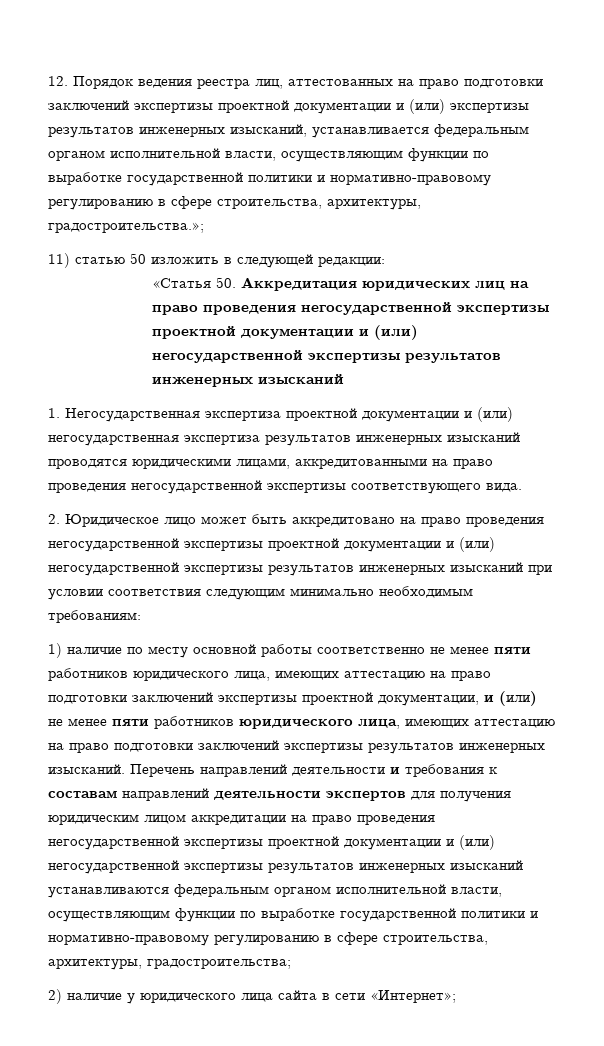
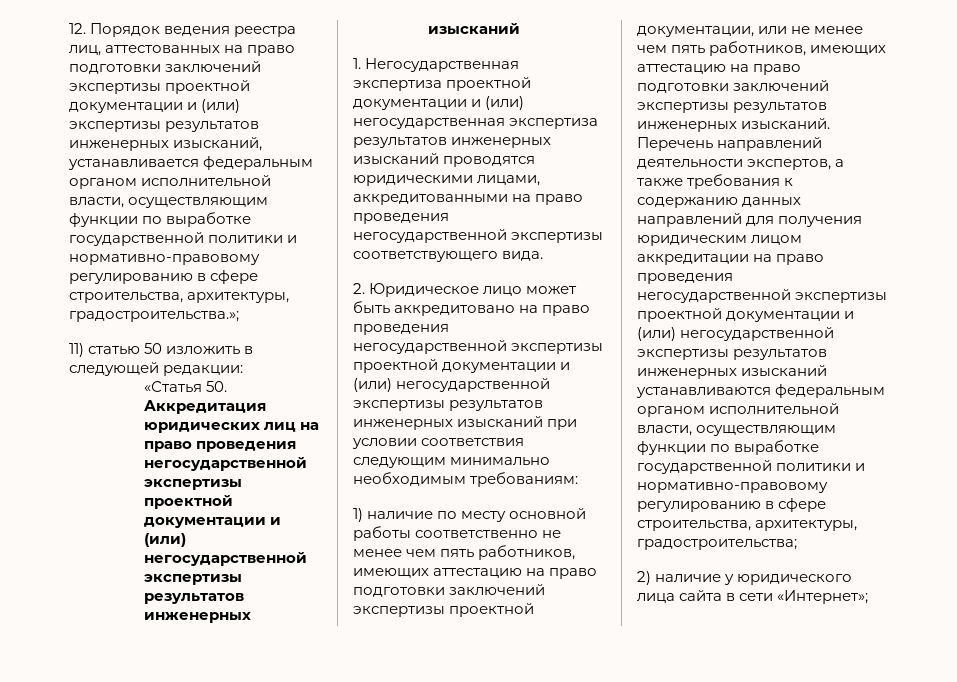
[494,647,531,654] [48,668,270,681] пяти работников юридического лица, -> [406,545,576,560] чем пять работников,
[484,691,537,706] [48,716,400,729] и (или) не менее пяти работников юридического лица, -> [758,26,864,34] [637,41,807,56] или не менее чем пять работников,
[390,764,498,777] [48,788,406,801] и требования к составам направлений деятельности экспертов -> [747,159,845,170] [637,174,794,189] [637,197,802,208] [637,213,742,227] экспертов, а также требования к содержанию данных направлений

